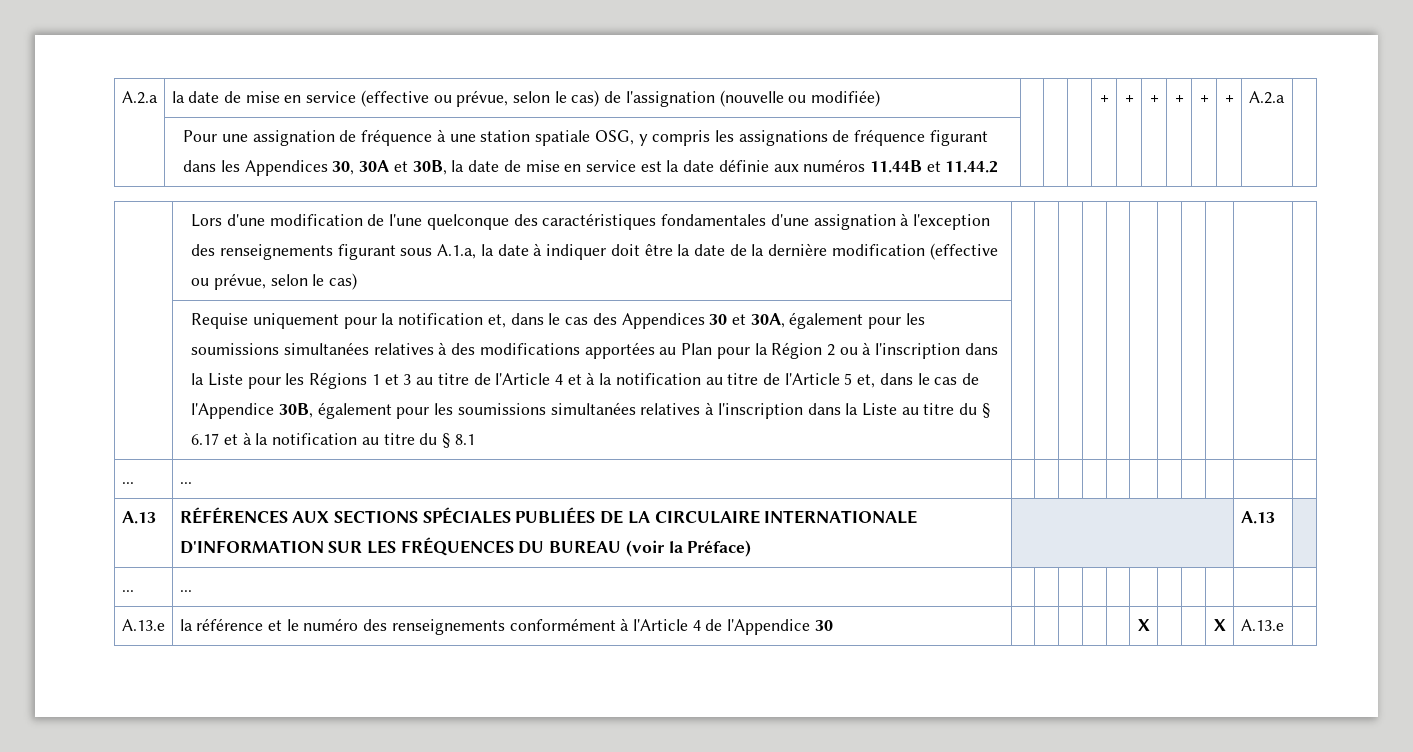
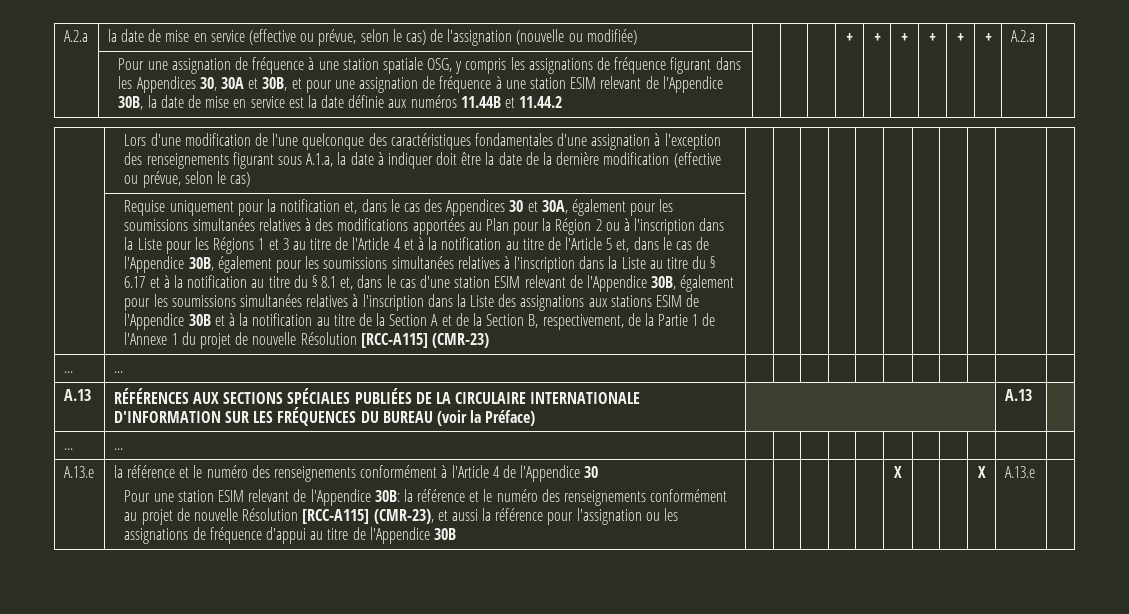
(447, 167) none -> [291,76,723,93] [118,96,144,110] et pour une assignation de fréquence à une station ESIM relevant de l'Appendice 30B,
(475, 439) none -> [340,275,735,292] [124,294,700,311] [124,313,716,330] [124,332,489,349] et, dans le cas d'une station ESIM relevant de l'Appendice 30B, également pour les soumissions simultanées relatives à l'inscription dans la Liste des assignations aux stations ESIM de l'Appendice 30B et à la notification au titre de la Section A et de la Section B, respectivement, de la Partie 1 de l'Annexe 1 du projet de nouvelle Résolution [RCC-A115] (CMR-23)
(833, 625) none -> [124,489,728,506] [124,508,679,525] [124,527,456,544] // Pour une station ESIM relevant de l'Appendice 30B: la référence et le numéro des renseignements conformément au projet de nouvelle Résolution [RCC-A115] (CMR-23), et aussi la référence pour l'assignation ou les assignations de fréquence d'appui au titre de l'Appendice 30B

